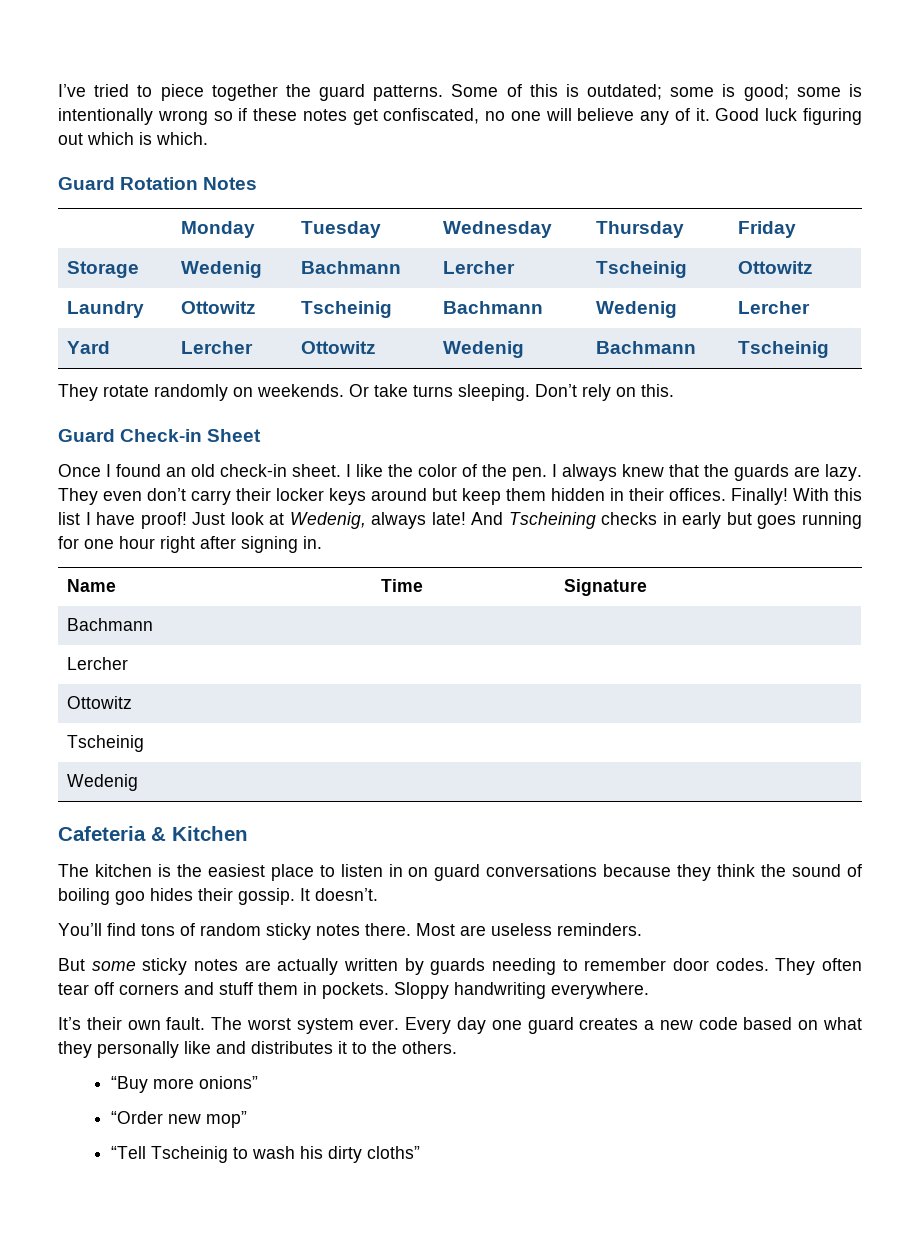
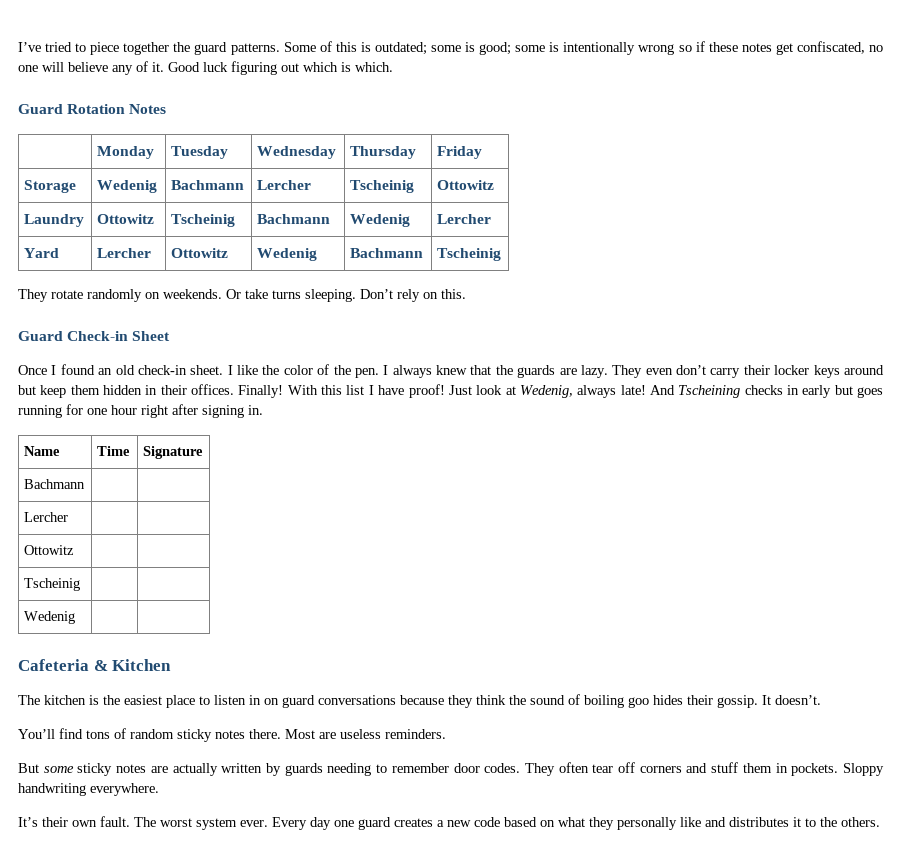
[110,1076,258,1093] [110,1111,247,1128] [110,1146,420,1163] // “Buy more onions” // “Order new mop” // “Tell Tscheinig to wash his dirty cloths” -> (880, 822) none

